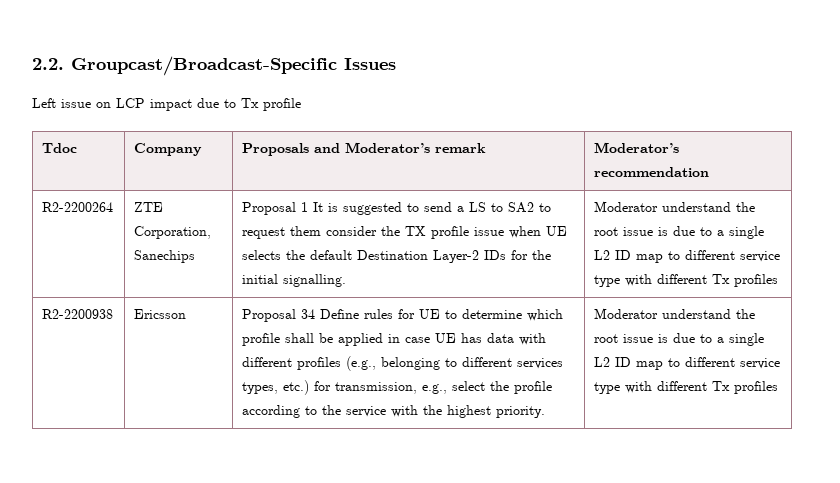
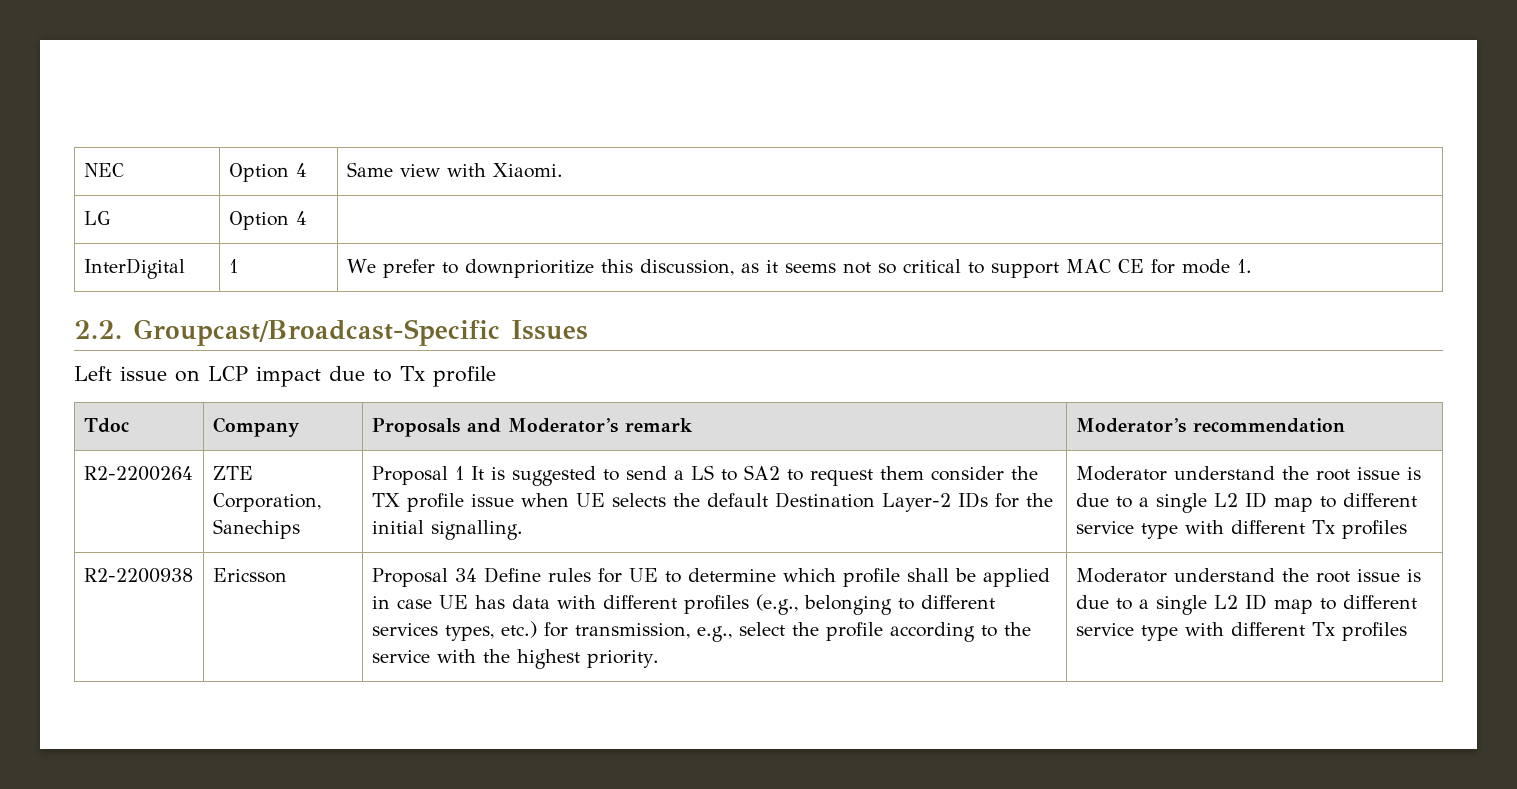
(32, 64) none -> [83,163,124,177] [228,163,307,182] [346,162,563,178] [83,211,111,225] [228,211,307,230] [83,258,185,279] [228,259,238,273] [346,259,1252,278] NEC | Option 4 | Same view with Xiaomi. // LG | Option 4 | // InterDigital | 1 | We prefer to downprioritize this discussion, as it seems not so critical to support MAC CE for mode 1. //

